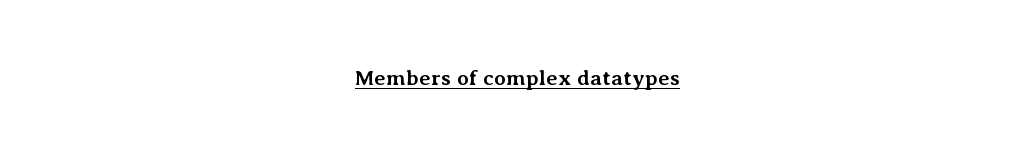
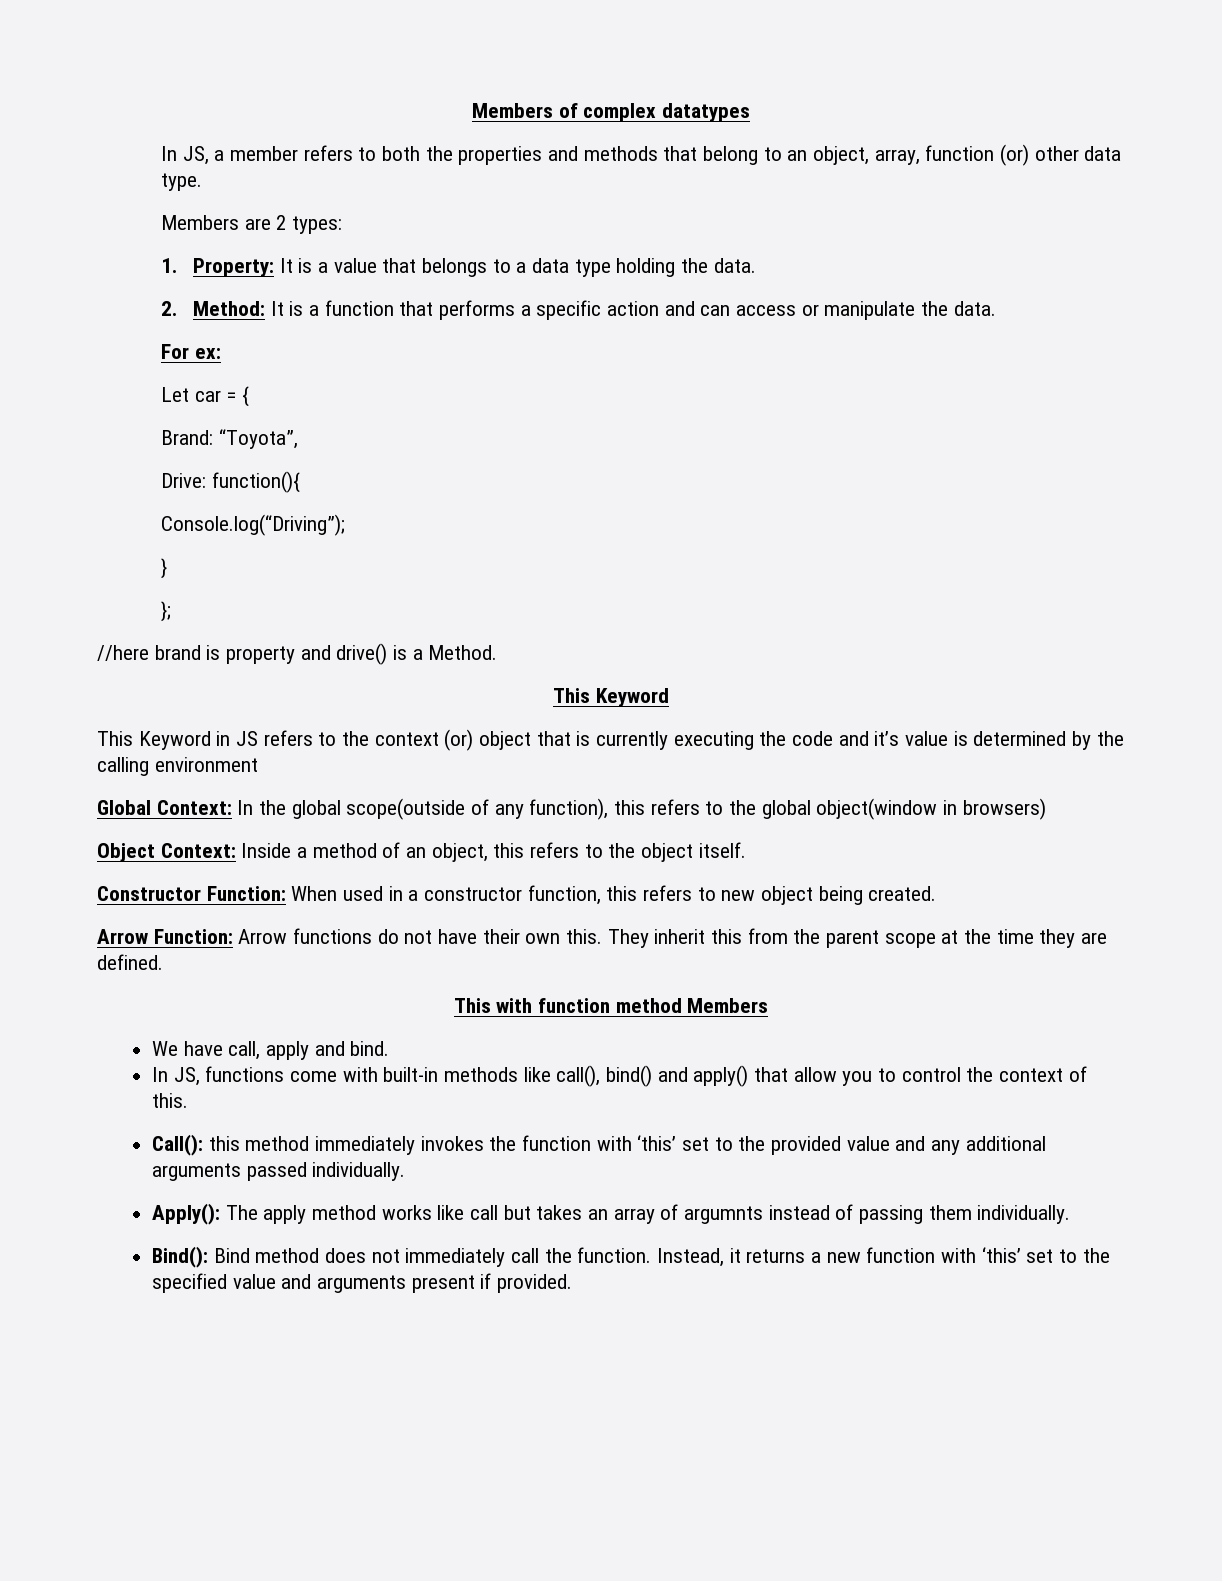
(680, 80) none -> [160,144,1122,166] [160,173,202,191] [160,215,342,234] [160,258,756,277] [160,300,996,320] [160,344,221,359] [160,386,249,407] [160,429,298,449] [160,471,300,493] [160,514,345,536] [160,558,167,579] [160,601,171,622] [97,643,498,665] [553,688,669,707] [97,729,1124,751] [97,757,258,776] [97,798,1046,820] [97,842,746,862] [97,885,937,905] [97,928,1108,948] [97,954,163,970] [453,998,769,1013] [152,1041,390,1060] [152,1065,1087,1087] [152,1093,189,1108] [152,1134,1046,1156] [152,1162,406,1181] [152,1203,1071,1225] [152,1246,1110,1268] [152,1273,573,1293] // In JS, a member refers to both the properties and methods that belong to an object, array, function (or) other data type. // Members are 2 types: // 1. Property: It is a value that belongs to a data type holding the data. // 2. Method: It is a function that performs a specific action and can access or manipulate the data. // For ex: // Let car = { // Brand: “Toyota”, // Drive: function(){ // Console.log(“Driving”); // } // }; // //here brand is property and drive() is a Method. // This Keyword // This Keyword in JS refers to the context (or) object that is currently executing the code and it’s value is determined by the calling environment // Global Context: In the global scope(outside of any function), this refers to the global object(window in browsers) // Object Context: Inside a method of an object, this refers to the object itself. // Constructor Function: When used in a constructor function, this refers to new object being created. // Arrow Function: Arrow functions do not have their own this. They inherit this from the parent scope at the time they are defined. // This with function method Members // We have call, apply and bind. // In JS, functions come with built-in methods like call(), bind() and apply() that allow you to control the context of this. // Call(): this method immediately invokes the function with ‘this’ set to the provided value and any additional arguments passed individually. // Apply(): The apply method works like call but takes an array of argumnts instead of passing them individually. // Bind(): Bind method does not immediately call the function. Instead, it returns a new function with ‘this’ set to the specified value and arguments present if provided.

